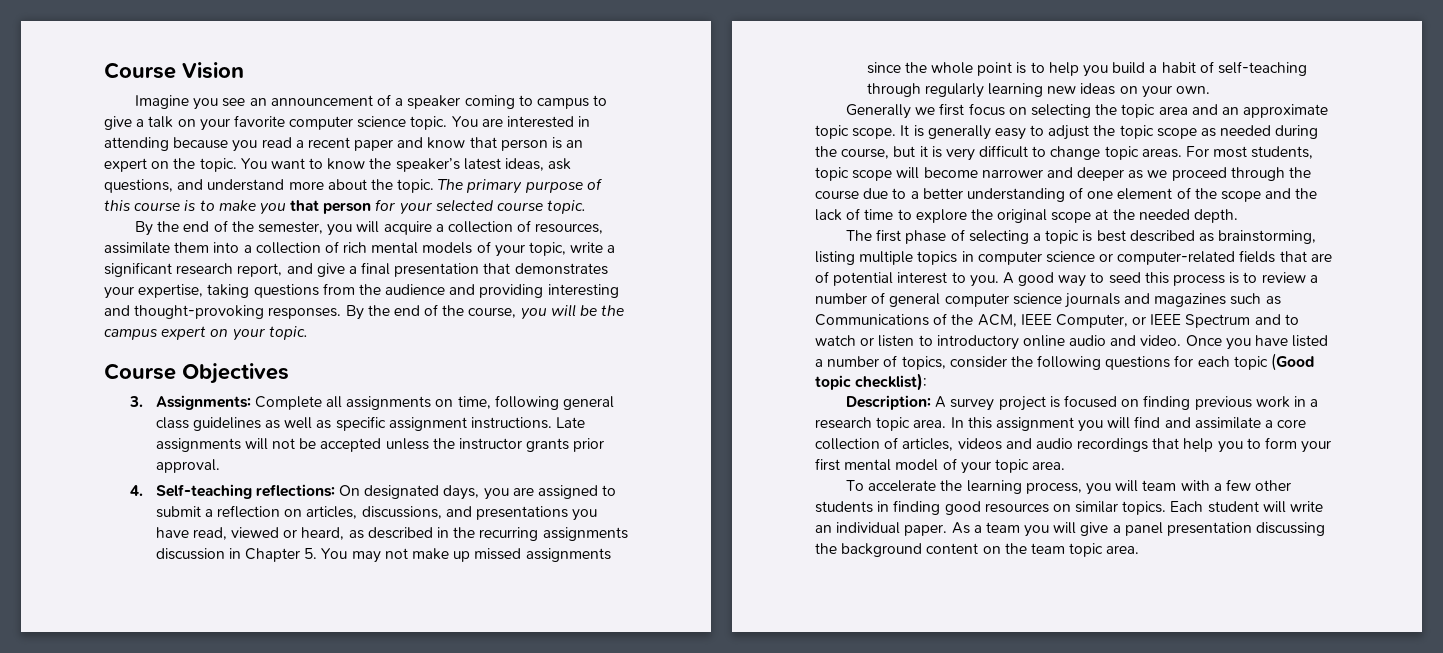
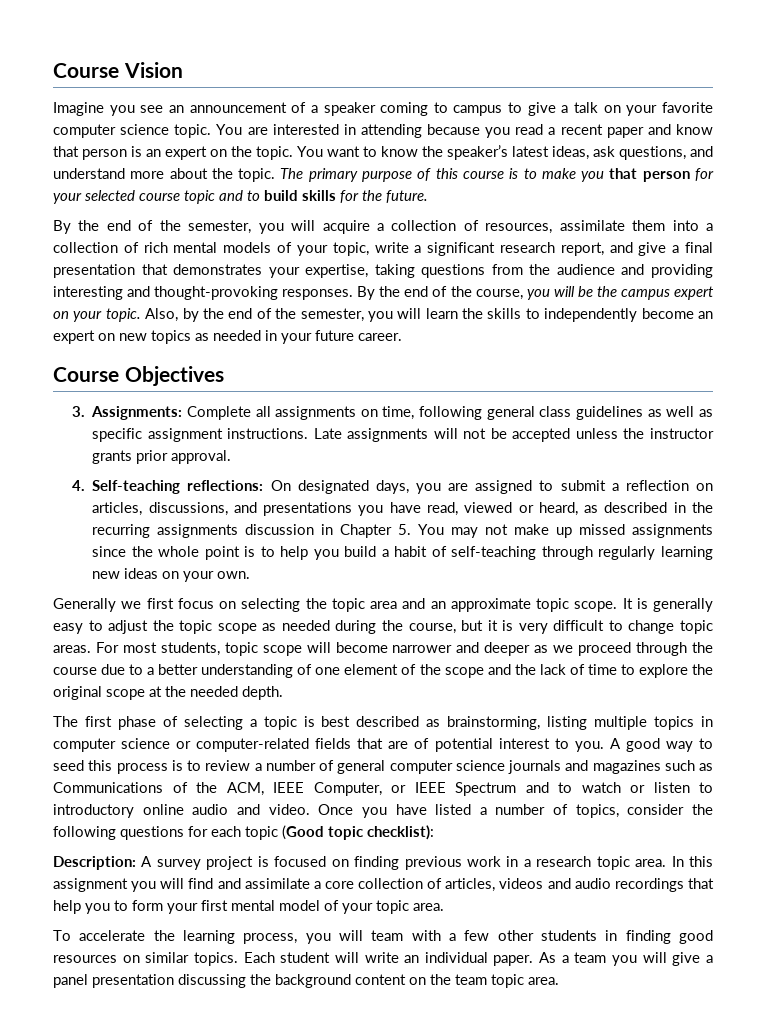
[547,200,587,214] topic. -> [184,190,428,204] topic and to build skills for the future.
(308, 333) none -> [145,308,714,322] [53,330,402,344] Also, by the end of the semester, you will learn the skills to independently become an expert on new topics as needed in your future career.

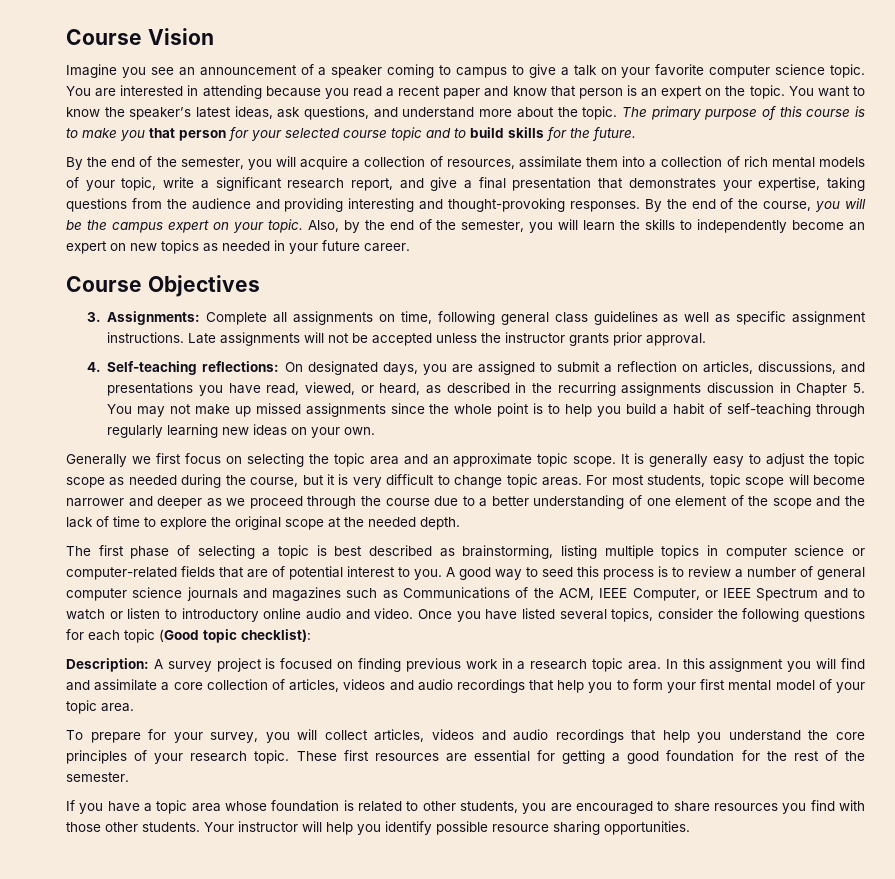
[464,502,513,513] viewed -> [305,382,356,395] viewed,
[479,804,569,815] a number of -> [559,609,607,620] several
[79,930,713,944] [53,952,713,966] [53,974,559,988] accelerate the learning process, you will team with a few other students in finding good resources on similar topics. Each student will write an individual paper. As a team you will give a panel presentation discussing the background content on the team topic area. -> [90,729,865,743] [66,750,865,764] [66,772,129,782] [66,800,865,814] [66,821,690,835] prepare for your survey, you will collect articles, videos and audio recordings that help you understand the core principles of your research topic. These first resources are essential for getting a good foundation for the rest of the semester. // If you have a topic area whose foundation is related to other students, you are encouraged to share resources you find with those other students. Your instructor will help you identify possible resource sharing opportunities.

